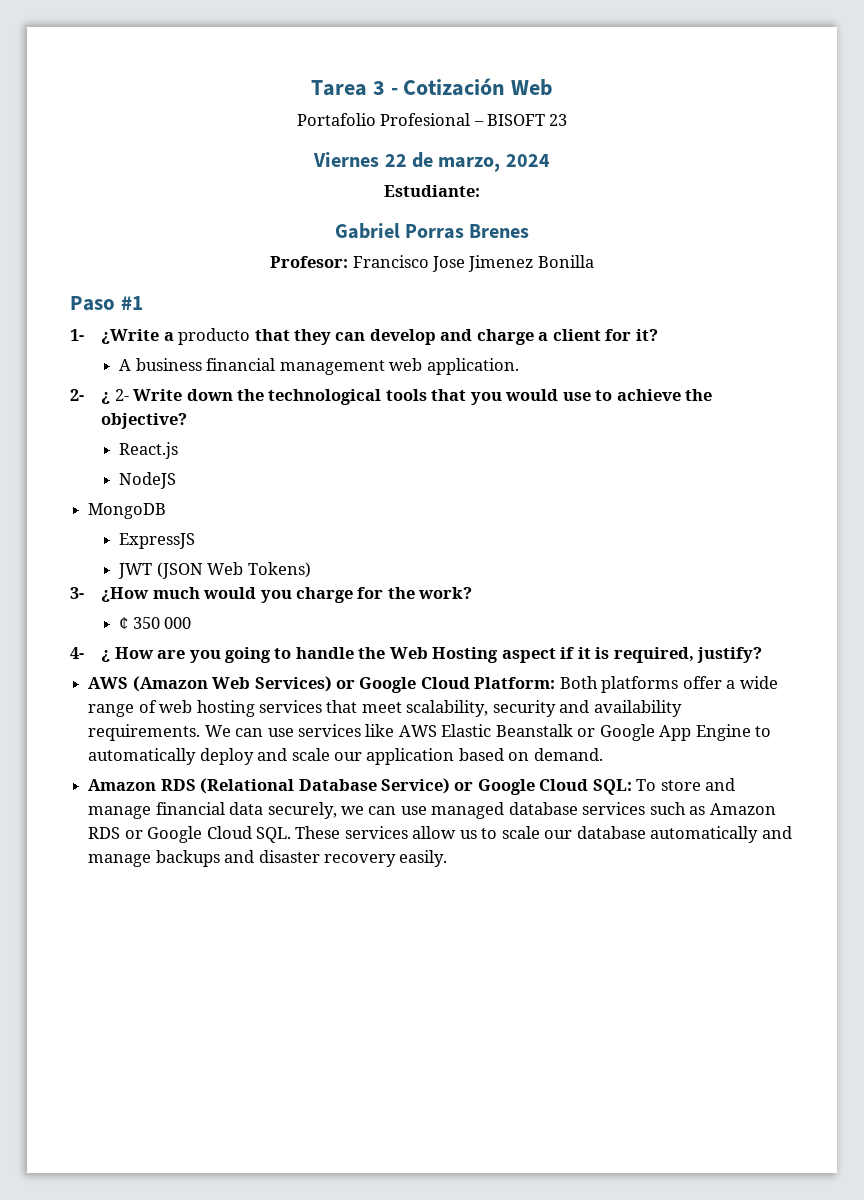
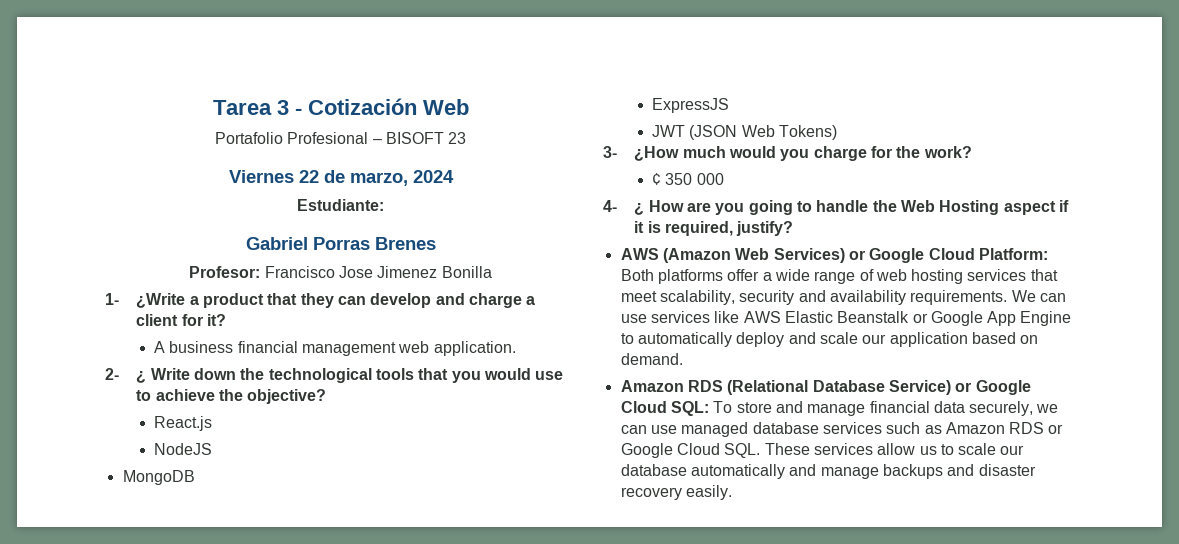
[70,296,143,311] // Paso #1 -> (492, 272) none
[178,328,251,345] producto -> [203,293,265,308] product
[114,389,129,401] 2- -> (147, 377) none

